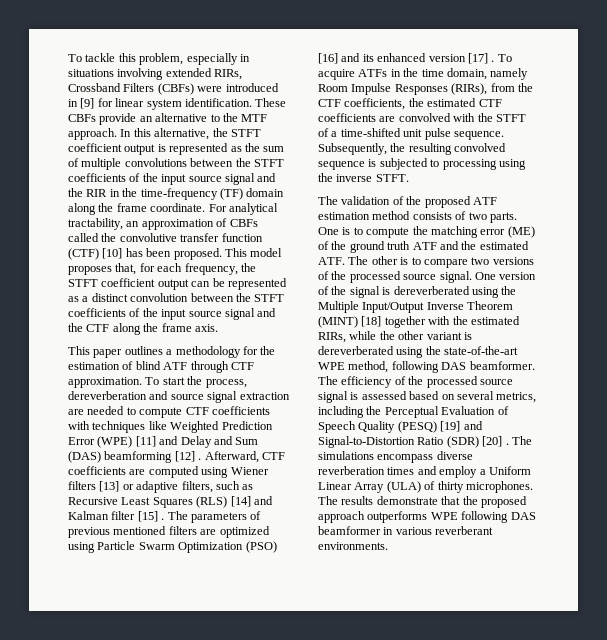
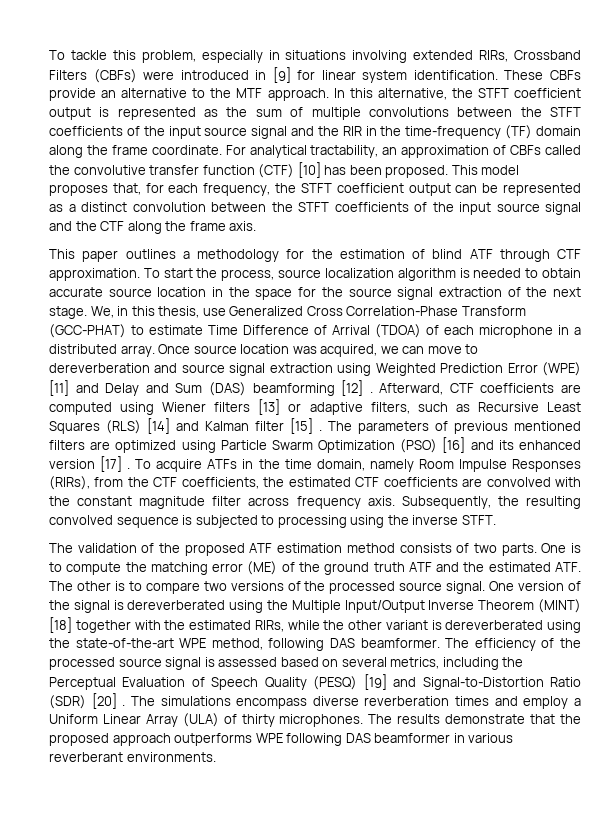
(247, 383) none -> [278,268,581,281] [49,287,581,300] [49,306,526,319] [49,324,581,338] [49,344,479,357] source localization algorithm is needed to obtain accurate source location in the space for the source signal extraction of the next stage. We, in this thesis, use Generalized Cross Correlation-Phase Transform (GCC-PHAT) to estimate Time Difference of Arrival (TDOA) of each microphone in a distributed array. Once source location was acquired, we can move to
[68,406,270,418] [68,421,167,433] are needed to compute CTF coefficients with techniques like -> [337,363,372,376] using
[495,114,526,122] [318,128,504,140] STFT of a time-shifted unit pulse sequence. -> [77,496,395,509] constant magnitude filter across frequency axis.

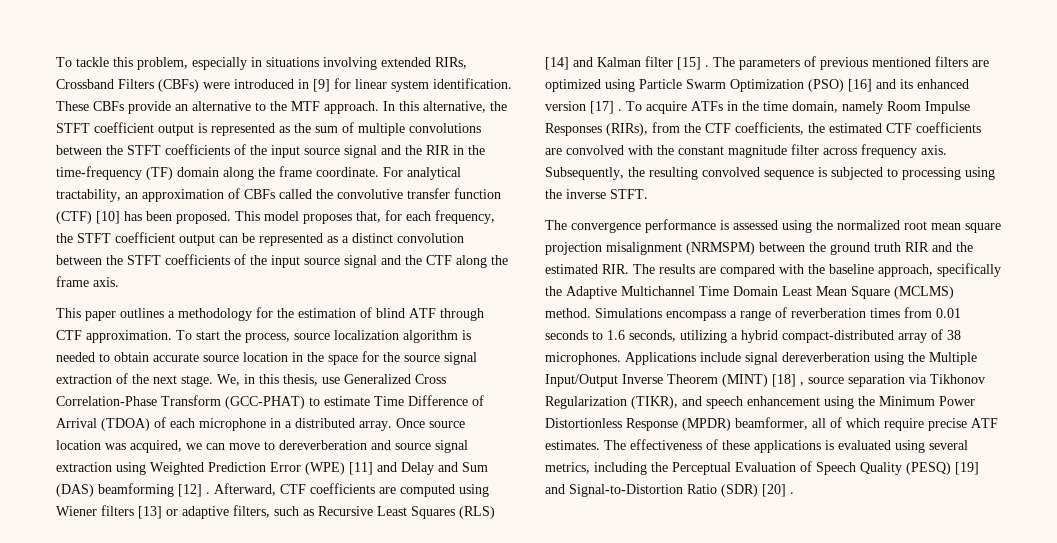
[77,543,581,556] [49,561,295,575] validation of the proposed ATF estimation method consists of two parts. One is to compute the matching error (ME) of -> [571,219,1001,233] [545,242,805,255] convergence performance is assessed using the normalized root mean square projection misalignment (NRMSPM) between
[408,562,432,572] ATF -> [905,242,929,252] RIR
[555,562,581,572] [49,581,582,594] [49,600,226,613] ATF. The other is to compare two versions of the processed source signal. One version of the signal is dereverberated -> [602,263,1001,277] [545,286,954,299] [545,307,961,321] [545,329,961,343] [545,352,870,365] RIR. The results are compared with the baseline approach, specifically the Adaptive Multichannel Time Domain Least Mean Square (MCLMS) method. Simulations encompass a range of reverberation times from 0.01 seconds to 1.6 seconds, utilizing a hybrid compact-distributed array of 38 microphones. Applications include signal dereverberation
[75,620,581,633] [49,638,582,651] [49,657,339,670] together with the estimated RIRs, while the other variant is dereverberated using the state-of-the-art WPE method, following DAS beamformer. The efficiency of the processed source signal is assessed based on -> [800,374,985,387] [545,396,975,409] [545,417,998,431] [545,439,925,453] , source separation via Tikhonov Regularization (TIKR), and speech enhancement using the Minimum Power Distortionless Response (MPDR) beamformer, all of which require precise ATF estimates. The effectiveness of these applications is evaluated using
[130,696,581,709] [49,713,582,727] [49,733,514,746] [49,752,216,762] The simulations encompass diverse reverberation times and employ a Uniform Linear Array (ULA) of thirty microphones. The results demonstrate that the proposed approach outperforms WPE following DAS beamformer in various reverberant environments. -> (794, 493) none

